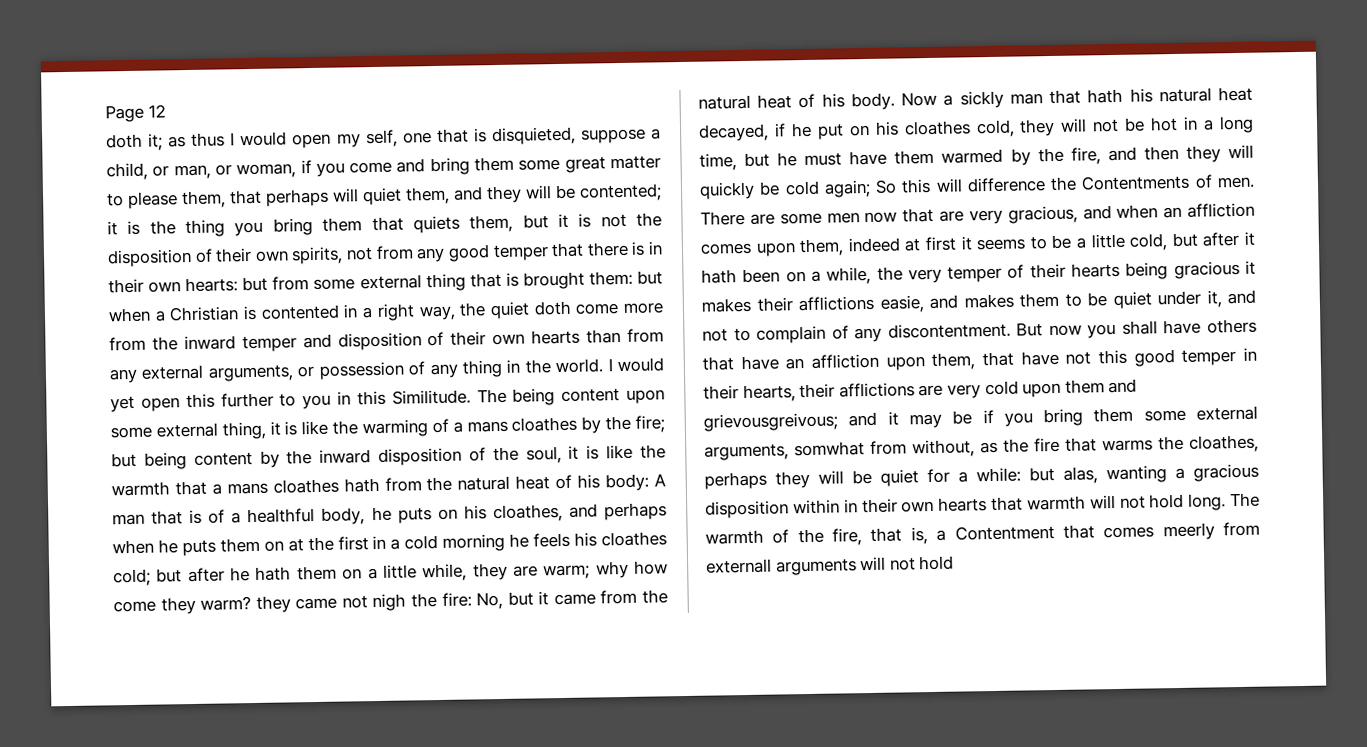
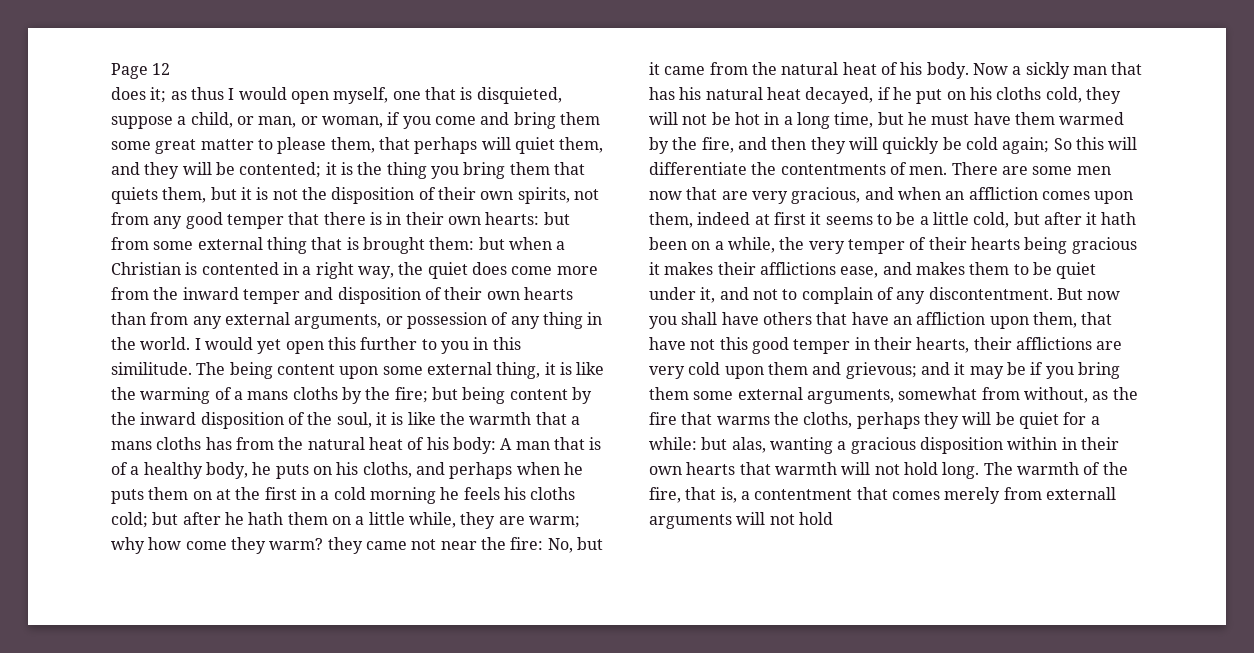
[106,133,143,149] doth -> [111,87,146,100] does
[336,129,398,148] my self, -> [333,87,389,104] myself,
[533,300,572,316] doth -> [471,262,507,275] does
[391,389,471,405] Similitude. -> [111,362,192,375] similitude.
[511,416,578,432] cloathes -> [292,387,338,400] cloths
[272,477,380,494] cloathes hath -> [156,437,232,450] cloths has
[247,507,316,524] healthful -> [143,462,203,479] healthy
[492,503,563,523] cloathes, -> [362,462,412,478] cloths,
[601,531,667,547] cloathes -> [530,487,576,500] cloths
[372,593,407,612] nigh -> [440,541,477,550] near
[1087,88,1124,104] hath -> [649,87,675,100] has
[903,120,971,136] cloathes -> [996,87,1042,100] cloths
[966,174,1191,193] difference the Contentments -> [649,162,886,175] differentiate the contentments
[879,295,925,313] easie, -> [840,266,879,278] ease,
[703,412,838,432] grievousgreivous; -> [845,362,917,379] grievous;
[794,441,865,457] somwhat -> [898,387,978,400] somewhat
[1189,434,1259,453] cloathes, -> [803,412,853,428] cloths,
[954,524,1055,541] Contentment -> [754,489,853,500] contentment
[1162,522,1215,541] meerly -> [944,487,1001,504] merely

